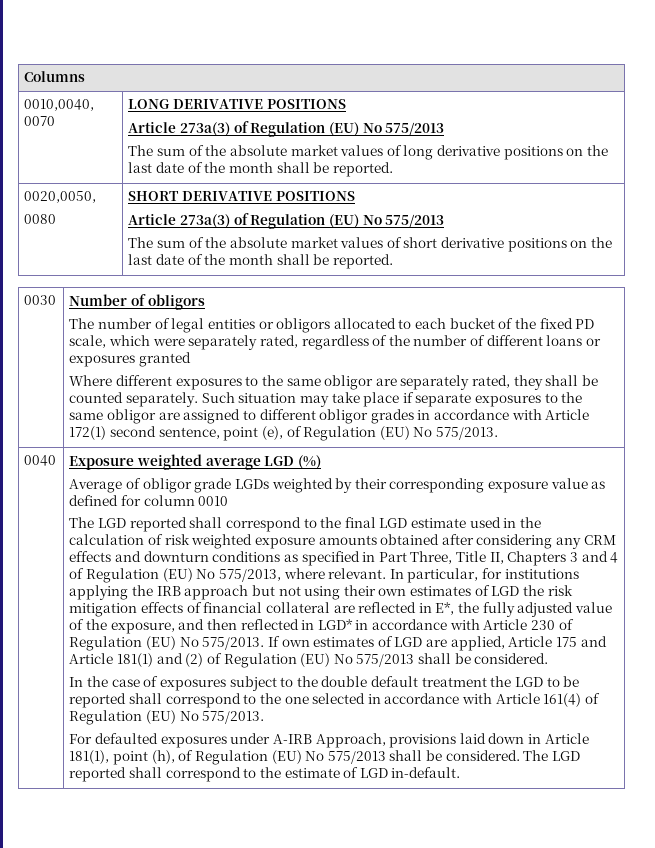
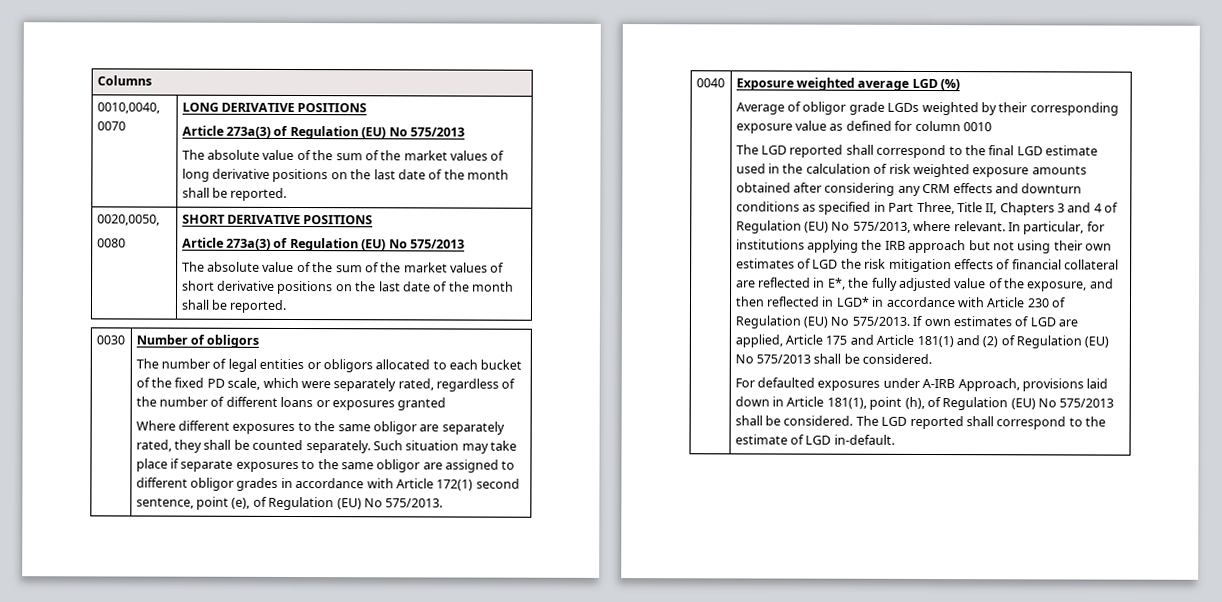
[156,145,287,156] sum of the absolute -> [207,149,402,161] absolute value of the sum of the
[156,237,287,248] sum of the absolute -> [207,261,402,273] absolute value of the sum of the
[69,676,580,691] [69,693,601,708] [69,710,265,725] // In the case of exposures subject to the double default treatment the LGD to be reported shall correspond to the one selected in accordance with Article 161(4) of Regulation (EU) No 575/2013. -> (933, 359) none

